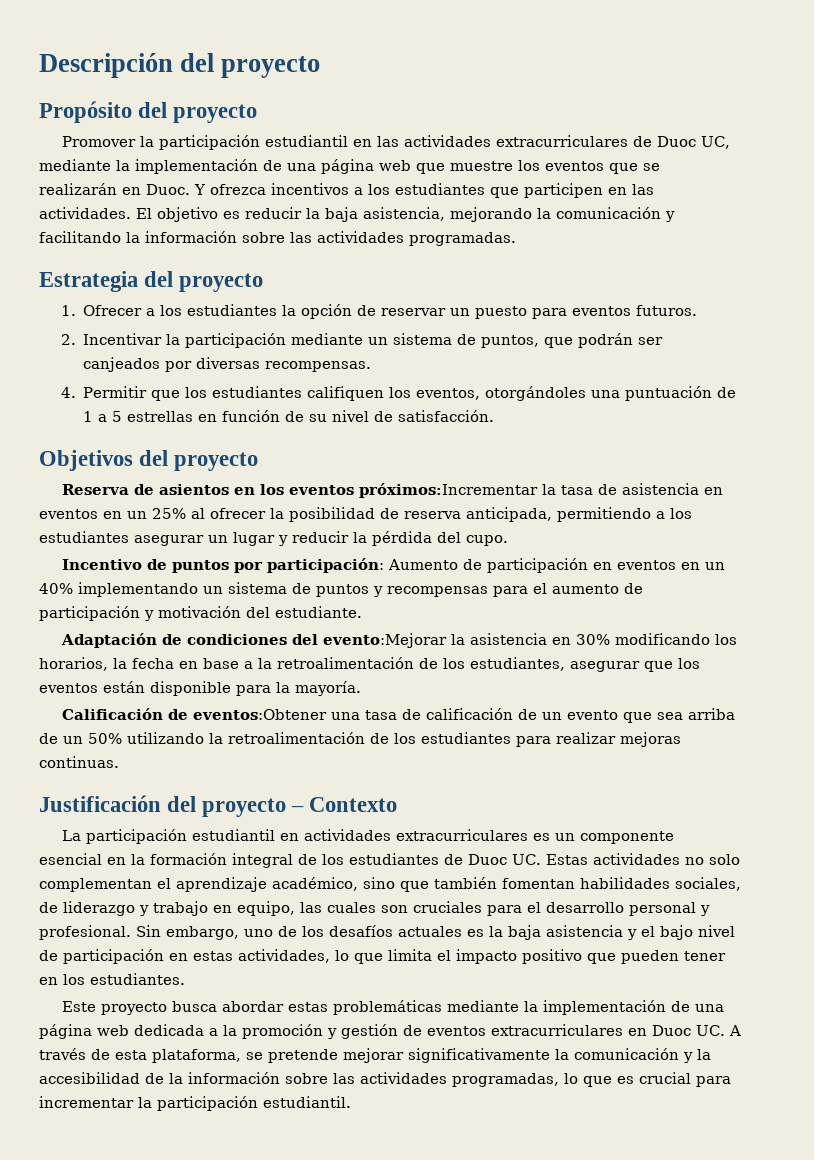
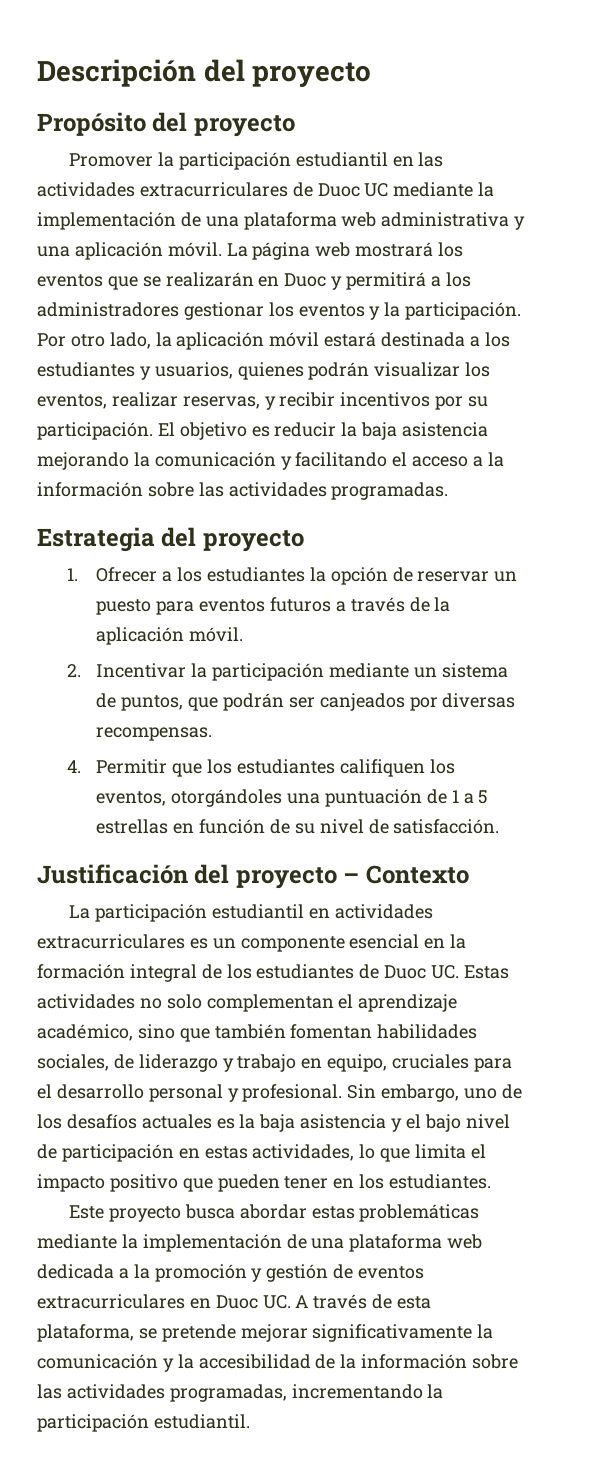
[700,136,730,149] [39,159,513,174] UC, mediante la implementación de una página web que muestre -> [364,182,495,197] [37,212,526,230] [37,242,434,260] UC mediante la implementación de una plataforma web administrativa y una aplicación móvil. La página web mostrará
[146,183,654,198] [39,207,131,219] Duoc. Y ofrezca incentivos a los estudiantes que participen en las actividades. -> [284,272,471,290] [37,302,522,320] [37,332,510,350] [37,362,491,380] [37,392,489,410] [37,422,153,440] Duoc y permitirá a los administradores gestionar los eventos y la participación. Por otro lado, la aplicación móvil estará destinada a los estudiantes y usuarios, quienes podrán visualizar los eventos, realizar reservas, y recibir incentivos por su participación.
[363,207,445,221] asistencia, -> [402,422,489,437] asistencia
(121, 237) none -> [392,452,484,467] el acceso a
[636,305,698,316] futuros. -> [270,597,451,612] [96,627,244,645] futuros a través de la aplicación móvil.
[39,450,259,471] [61,483,723,498] [39,507,692,522] [39,531,508,546] [61,558,725,573] [39,582,643,597] [39,606,362,621] [60,633,737,648] [39,657,700,672] [39,681,361,696] [61,708,735,723] [39,732,681,747] [39,756,119,768] // Objetivos del proyecto // Reserva de asientos en los eventos próximos:Incrementar la tasa de asistencia en eventos en un 25% al ofrecer la posibilidad de reserva anticipada, permitiendo a los estudiantes asegurar un lugar y reducir la pérdida del cupo. // Incentivo de puntos por participación: Aumento de participación en eventos en un 40% implementando un sistema de puntos y recompensas para el aumento de participación y motivación del estudiante. // Adaptación de condiciones del evento:Mejorar la asistencia en 30% modificando los horarios, la fecha en base a la retroalimentación de los estudiantes, asegurar que los eventos están disponible para la mayoría. // Calificación de eventos:Obtener una tasa de calificación de un evento que sea arriba de un 50% utilizando la retroalimentación de los estudiantes para realizar mejoras continuas. -> (500, 826) none
[300,902,408,913] las cuales son -> (388, 1063) none
[39,1024,92,1039] página -> [349,1234,443,1252] plataforma
[564,1072,731,1087] [39,1096,134,1108] lo que es crucial para incrementar -> [291,1384,423,1399] incrementando

